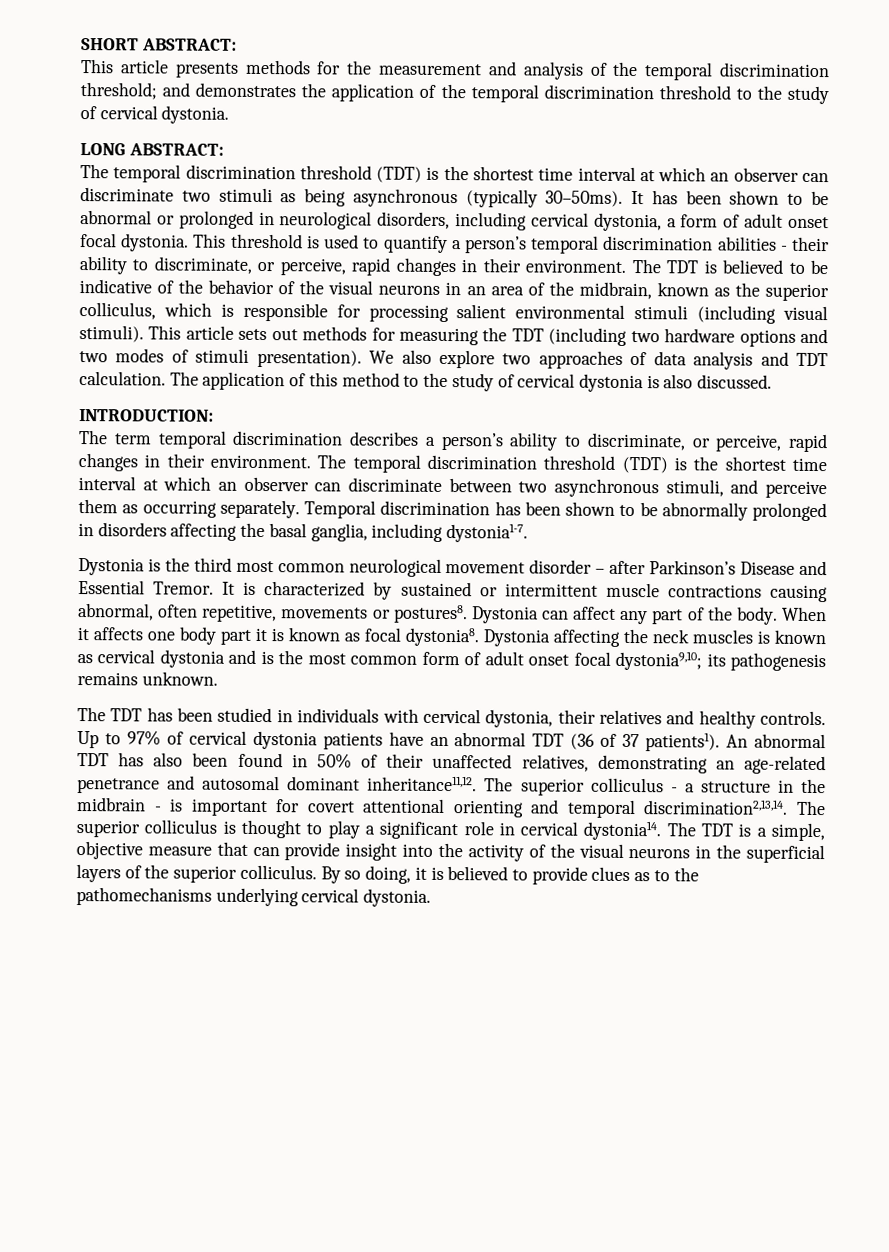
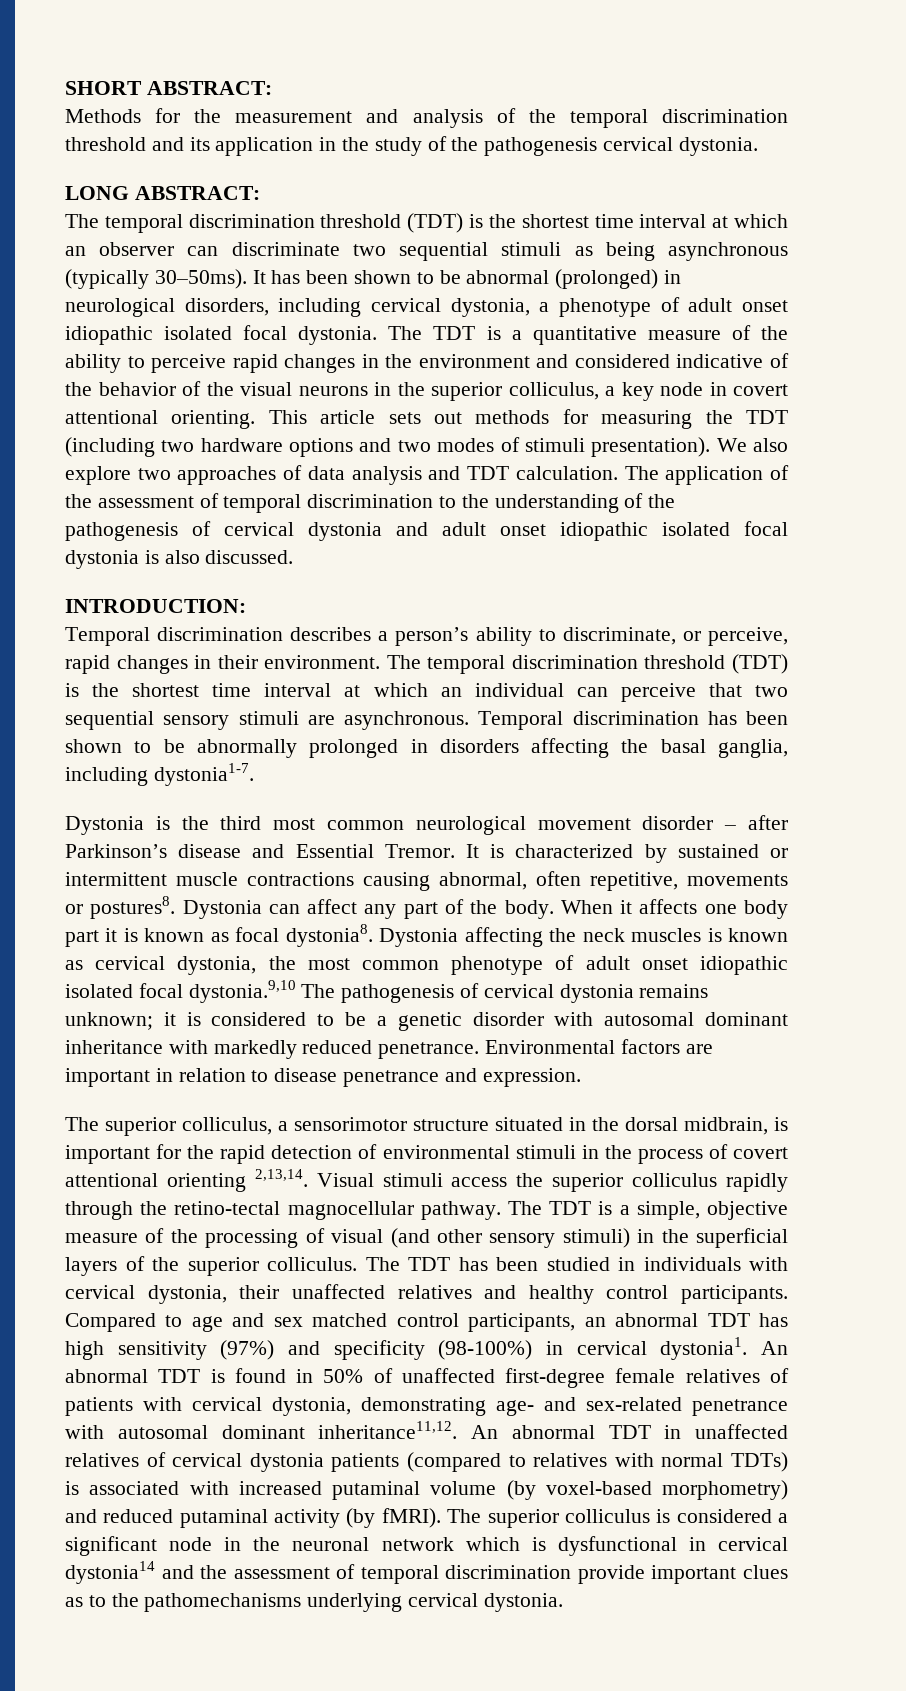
[80,59,311,78] This article presents methods -> [65,109,141,123] Methods
[80,82,830,105] [80,106,97,120] threshold; and demonstrates the application of the temporal discrimination threshold to the study of -> [65,136,598,156] threshold and its application in the study of the pathogenesis
(211, 196) none -> [399,242,489,261] sequential
[156,210,254,229] or prolonged -> [555,269,659,289] (prolonged)
[680,213,829,229] [80,233,830,254] [79,256,828,277] form of adult onset focal dystonia. This threshold is used to quantify a person’s temporal discrimination abilities - their ability to discriminate, or perceive, rapid changes in their environment. The TDT is believed to be -> [559,297,788,317] [65,325,788,345] [65,354,670,373] phenotype of adult onset idiopathic isolated focal dystonia. The TDT is a quantitative measure of the ability to perceive rapid changes in the environment and considered
[466,281,829,302] [79,302,828,324] [79,325,144,343] an area of the midbrain, known as the superior colliculus, which is responsible for processing salient environmental stimuli (including visual stimuli). -> [397,382,788,401] [65,410,256,429] the superior colliculus, a key node in covert attentional orienting.
[308,372,576,392] this method to the study of cervical -> [65,493,676,513] [65,521,788,541] the assessment of temporal discrimination to the understanding of the pathogenesis of cervical dystonia and adult onset idiopathic isolated focal
[78,430,227,449] The term temporal -> [65,627,150,646] Temporal
[243,476,827,499] [78,499,300,519] observer can discriminate between two asynchronous stimuli, and perceive them as occurring separately. -> [474,683,788,702] [65,711,469,730] individual can perceive that two sequential sensory stimuli are asynchronous.
[740,561,796,575] Disease -> [178,844,242,858] disease
[159,649,274,668] dystonia and is -> [177,956,257,975] dystonia,
[421,650,826,672] [77,671,218,686] form of adult onset focal dystonia9,10; its pathogenesis remains unknown. // -> [451,955,788,975] [65,980,709,1003] [65,1012,788,1031] [65,1039,713,1059] [65,1068,581,1087] [65,1117,788,1136] [65,1144,788,1164] [65,1169,789,1192] [65,1201,789,1220] [65,1228,788,1248] [65,1256,357,1276] phenotype of adult onset idiopathic isolated focal dystonia.9,10 The pathogenesis of cervical dystonia remains unknown; it is considered to be a genetic disorder with autosomal dominant inheritance with markedly reduced penetrance. Environmental factors are important in relation to disease penetrance and expression. // The superior colliculus, a sensorimotor structure situated in the dorsal midbrain, is important for the rapid detection of environmental stimuli in the process of covert attentional orienting 2,13,14. Visual stimuli access the superior colliculus rapidly through the retino-tectal magnocellular pathway. The TDT is a simple, objective measure of the processing of visual (and other sensory stimuli) in the superficial layers of the superior colliculus.
(596, 716) none -> [291,1284,385,1299] unaffected
[760,710,826,726] [77,730,826,752] [77,752,826,775] [77,775,827,796] [76,797,826,819] [76,819,825,842] [76,841,826,864] [76,864,588,885] controls. Up to 97% of cervical dystonia patients have an abnormal TDT (36 of 37 patients1). An abnormal TDT has also been found in 50% of their unaffected relatives, demonstrating an age-related penetrance and autosomal dominant inheritance11,12. The superior colliculus - a structure in the midbrain - is important for covert attentional orienting and temporal discrimination2,13,14. The superior colliculus is thought to play a significant role in cervical dystonia14. The TDT is a simple, objective measure that can provide insight into the activity of the visual neurons in the superficial layers of the superior colliculus. By so doing, it is believed to provide -> [606,1285,788,1304] [65,1313,789,1332] [65,1337,788,1360] [65,1368,789,1388] [65,1397,788,1416] [65,1421,788,1439] [65,1452,789,1472] [65,1480,788,1500] [65,1508,789,1528] [65,1536,789,1556] [65,1561,737,1584] control participants. Compared to age and sex matched control participants, an abnormal TDT has high sensitivity (97%) and specificity (98-100%) in cervical dystonia1. An abnormal TDT is found in 50% of unaffected first-degree female relatives of patients with cervical dystonia, demonstrating age- and sex-related penetrance with autosomal dominant inheritance11,12. An abnormal TDT in unaffected relatives of cervical dystonia patients (compared to relatives with normal TDTs) is associated with increased putaminal volume (by voxel-based morphometry) and reduced putaminal activity (by fMRI). The superior colliculus is considered a significant node in the neuronal network which is dysfunctional in cervical dystonia14 and the assessment of temporal discrimination provide important

